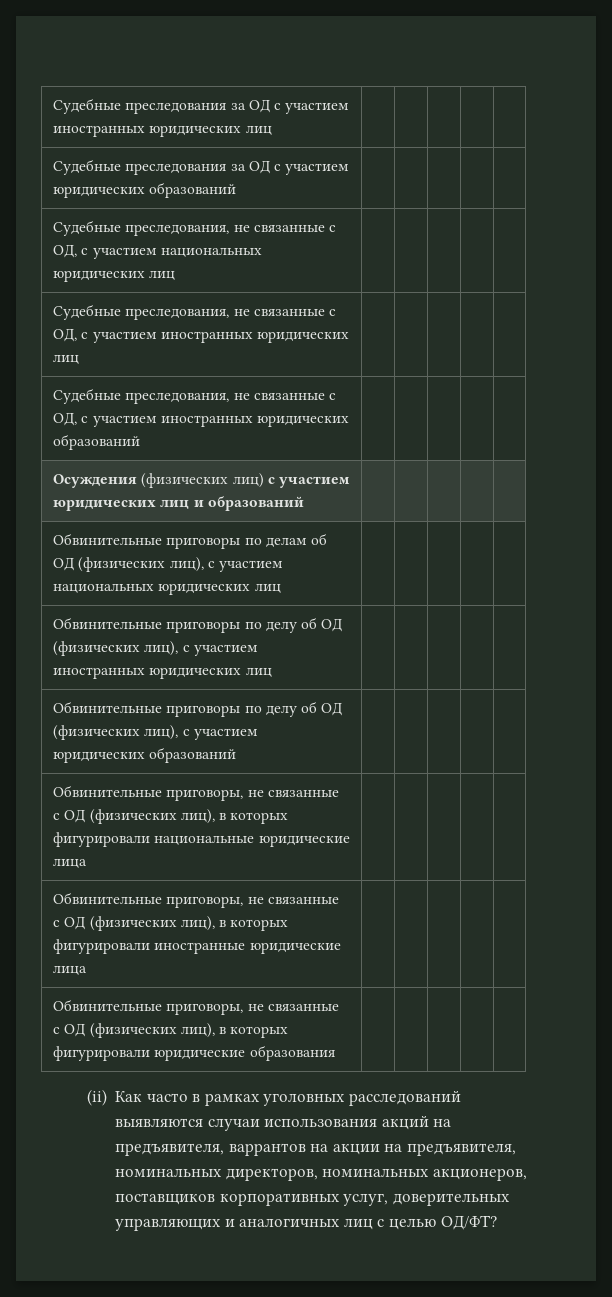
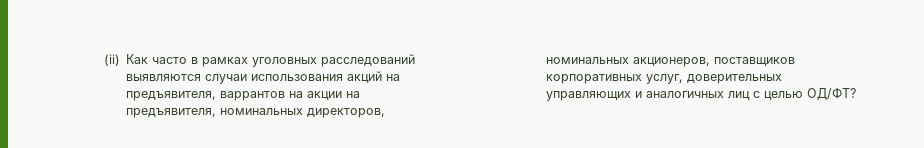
[53,98,350,114] [53,125,272,137] [53,159,350,175] [53,182,237,198] [53,220,336,236] [53,244,262,259] [53,270,176,282] [53,304,336,320] [53,328,349,343] [53,355,80,365] [53,388,336,404] [53,412,349,427] [53,434,141,450] [53,473,350,488] [53,496,304,511] [53,533,327,549] [53,557,283,572] [53,583,281,595] [53,617,343,633] [53,641,258,656] [53,667,272,679] [53,701,343,717] [53,725,258,740] [53,747,237,763] [53,785,339,801] [53,809,289,824] [53,832,350,847] [53,859,88,869] [53,892,339,908] [53,916,289,931] [53,939,341,954] [53,966,88,976] [53,999,339,1015] [53,1023,289,1038] [53,1045,335,1061] Судебные преследования за ОД с участием иностранных юридических лиц | | | | | // Судебные преследования за ОД с участием юридических образований | | | | | // Судебные преследования, не связанные с ОД, с участием национальных юридических лиц | | | | | // Судебные преследования, не связанные с ОД, с участием иностранных юридических лиц | | | | | // Судебные преследования, не связанные с ОД, с участием иностранных юридических образований | | | | | // Осуждения (физических лиц) с участием юридических лиц и образований | | | | | // Обвинительные приговоры по делам об ОД (физических лиц), с участием национальных юридических лиц | | | | | // Обвинительные приговоры по делу об ОД (физических лиц), с участием иностранных юридических лиц | | | | | // Обвинительные приговоры по делу об ОД (физических лиц), с участием юридических образований | | | | | // Обвинительные приговоры, не связанные с ОД (физических лиц), в которых фигурировали национальные юридические лица | | | | | // Обвинительные приговоры, не связанные с ОД (физических лиц), в которых фигурировали иностранные юридические лица | | | | | // Обвинительные приговоры, не связанные с ОД (физических лиц), в которых фигурировали юридические образования | | | | | // -> (103, 60) none

